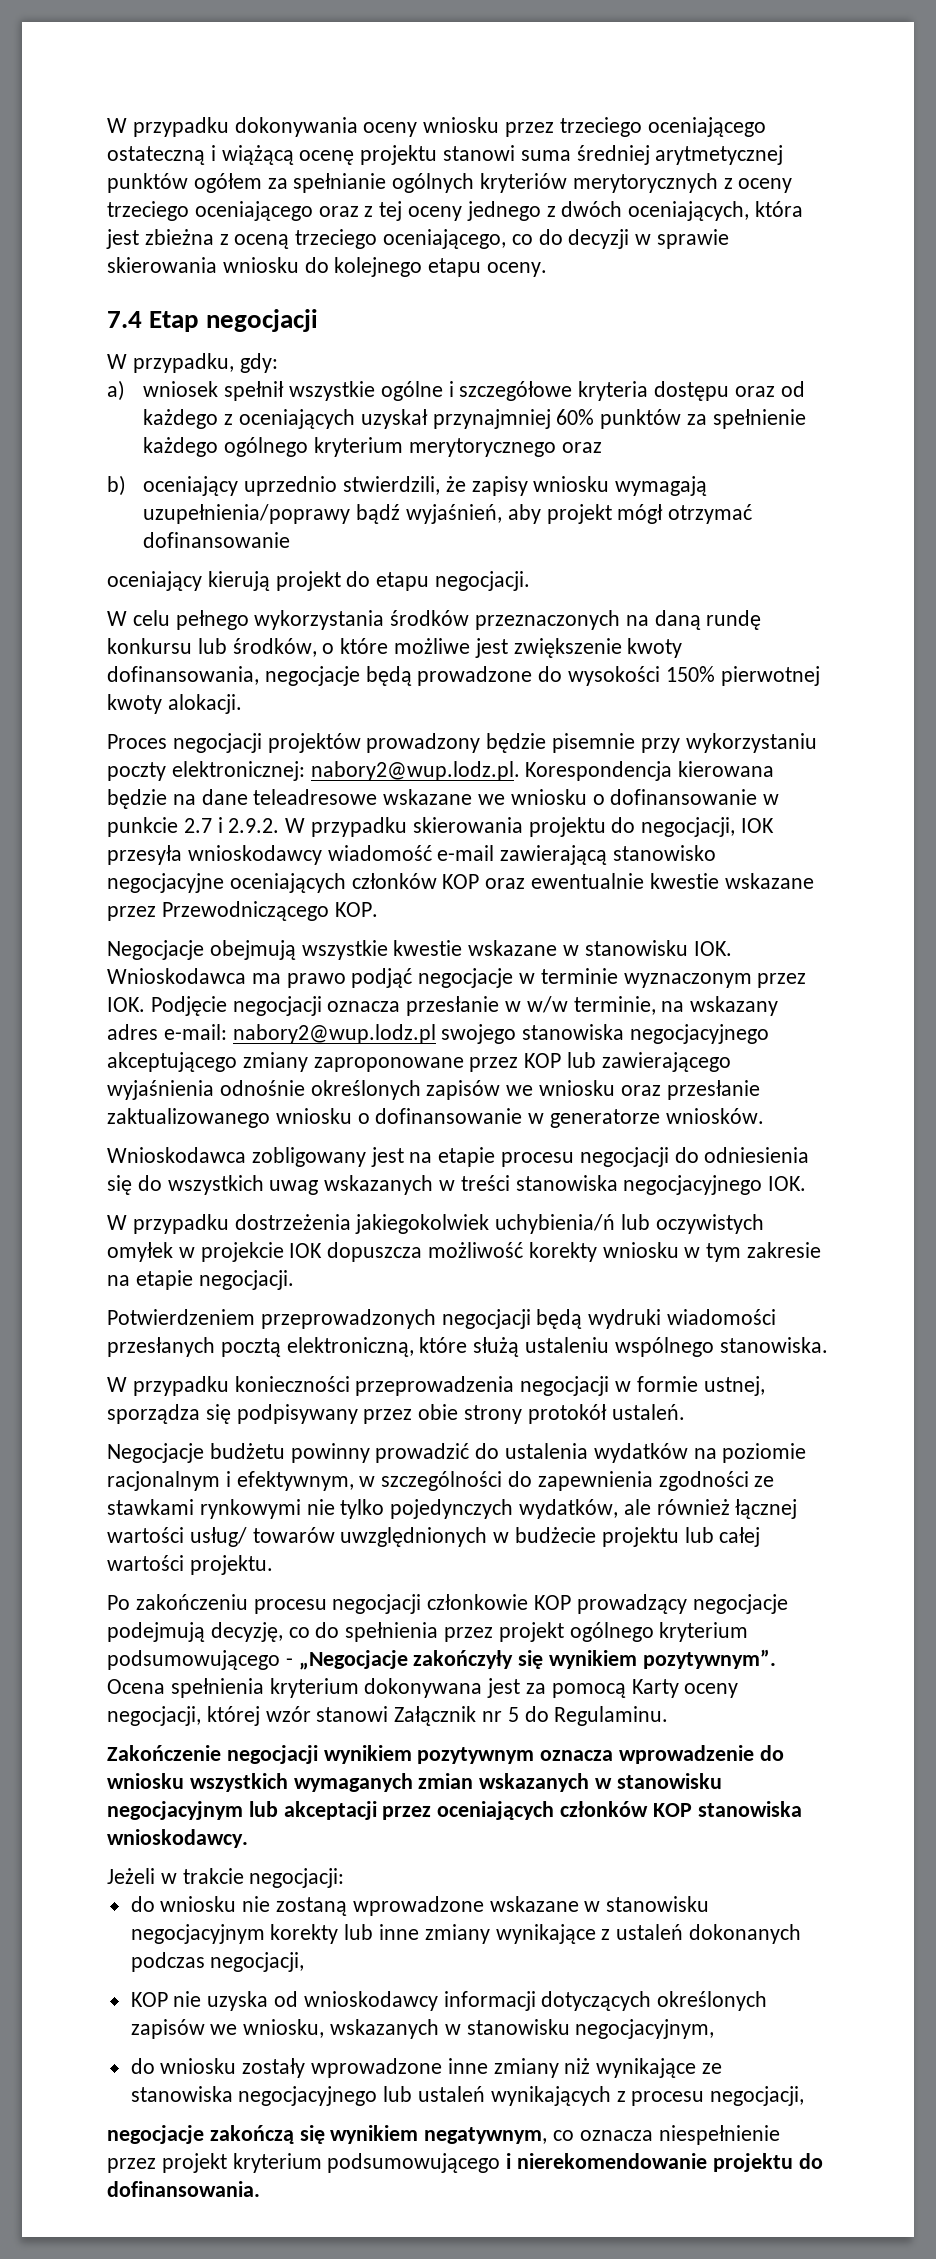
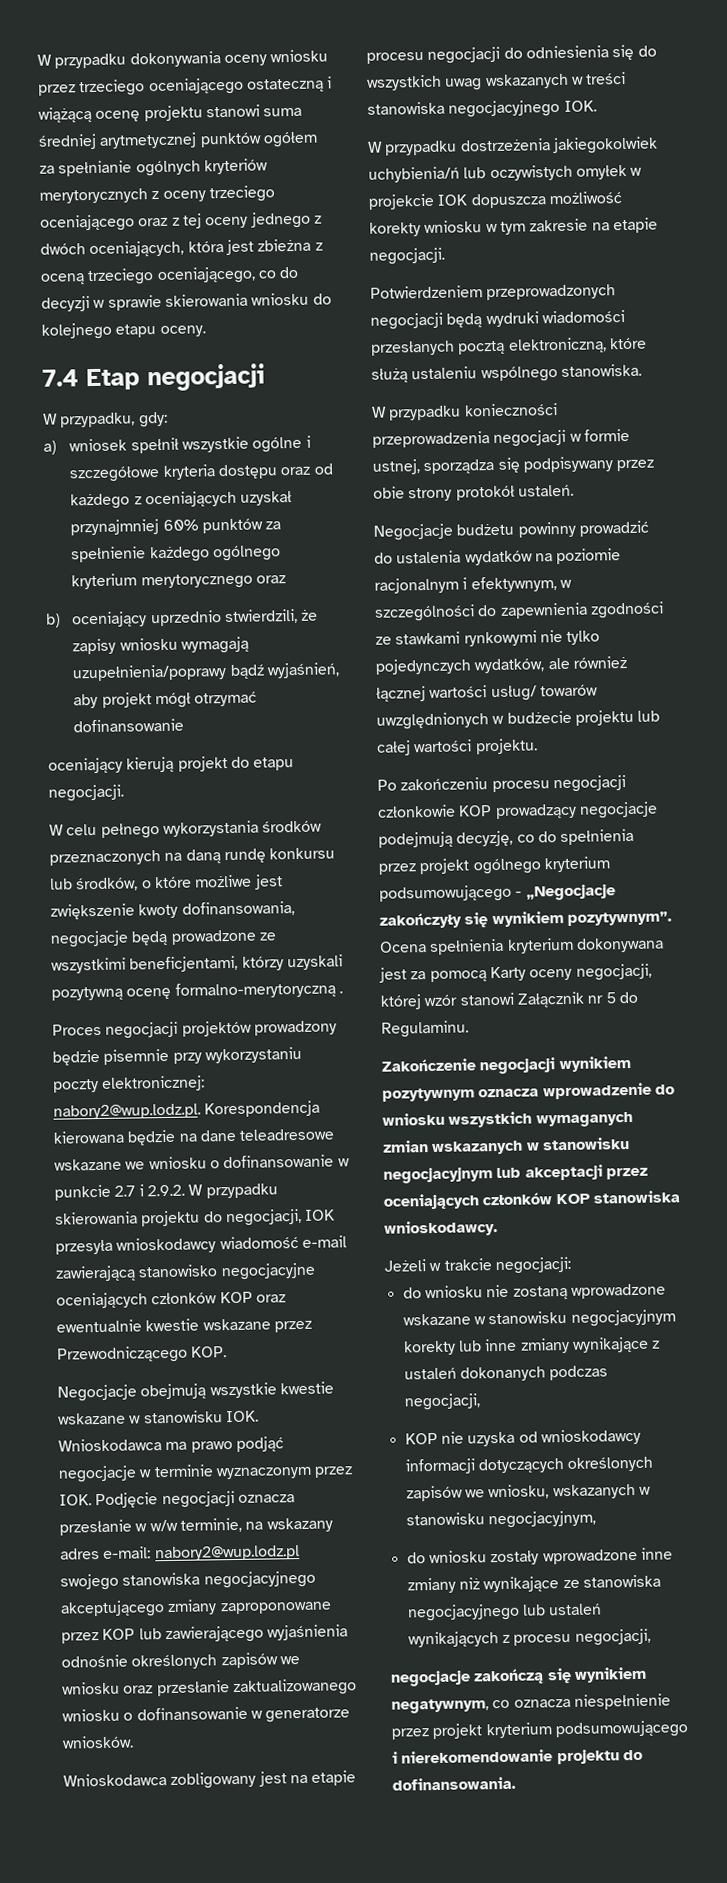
[538,666,820,686] [107,694,242,714] do wysokości 150% pierwotnej kwoty alokacji. -> [258,932,276,941] [51,954,343,974] [51,981,343,1001] ze wszystkimi beneficjentami, którzy uzyskali pozytywną ocenę formalno-merytoryczną .

